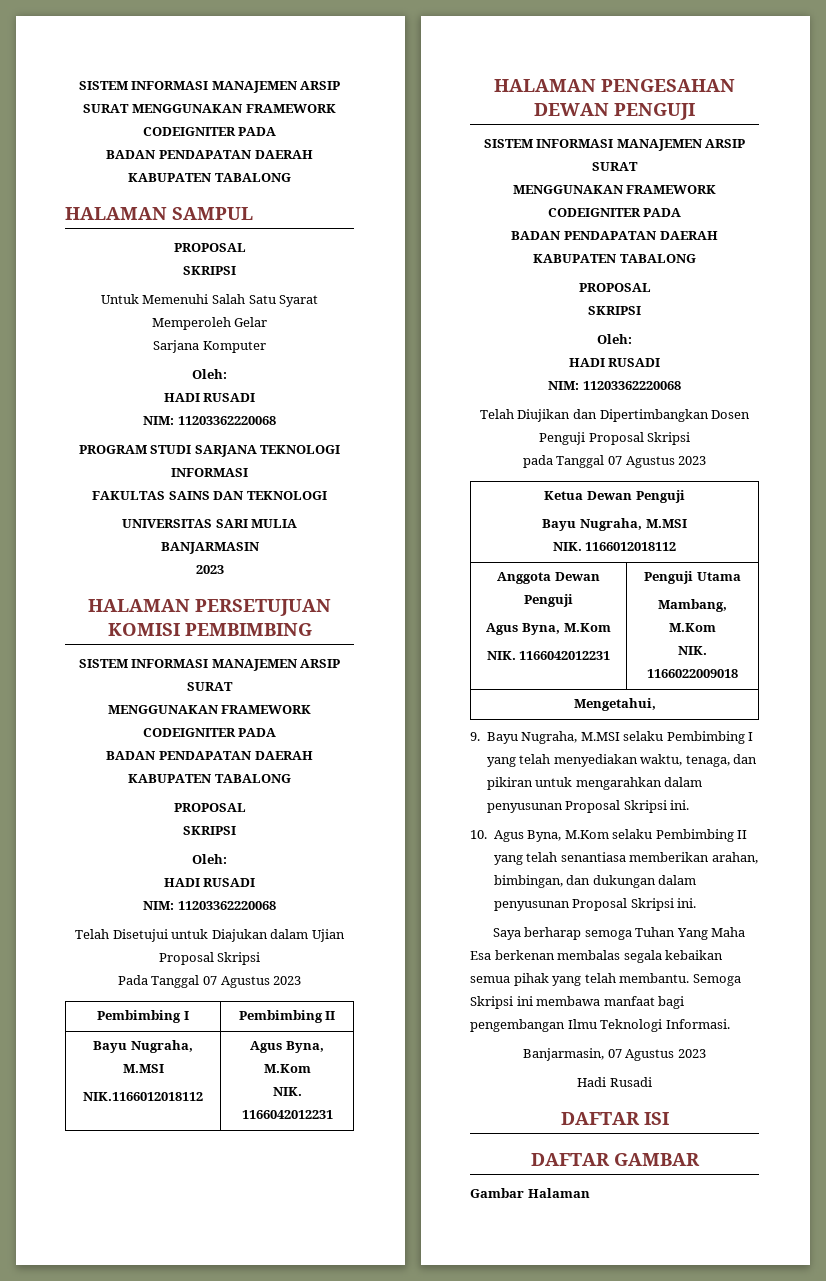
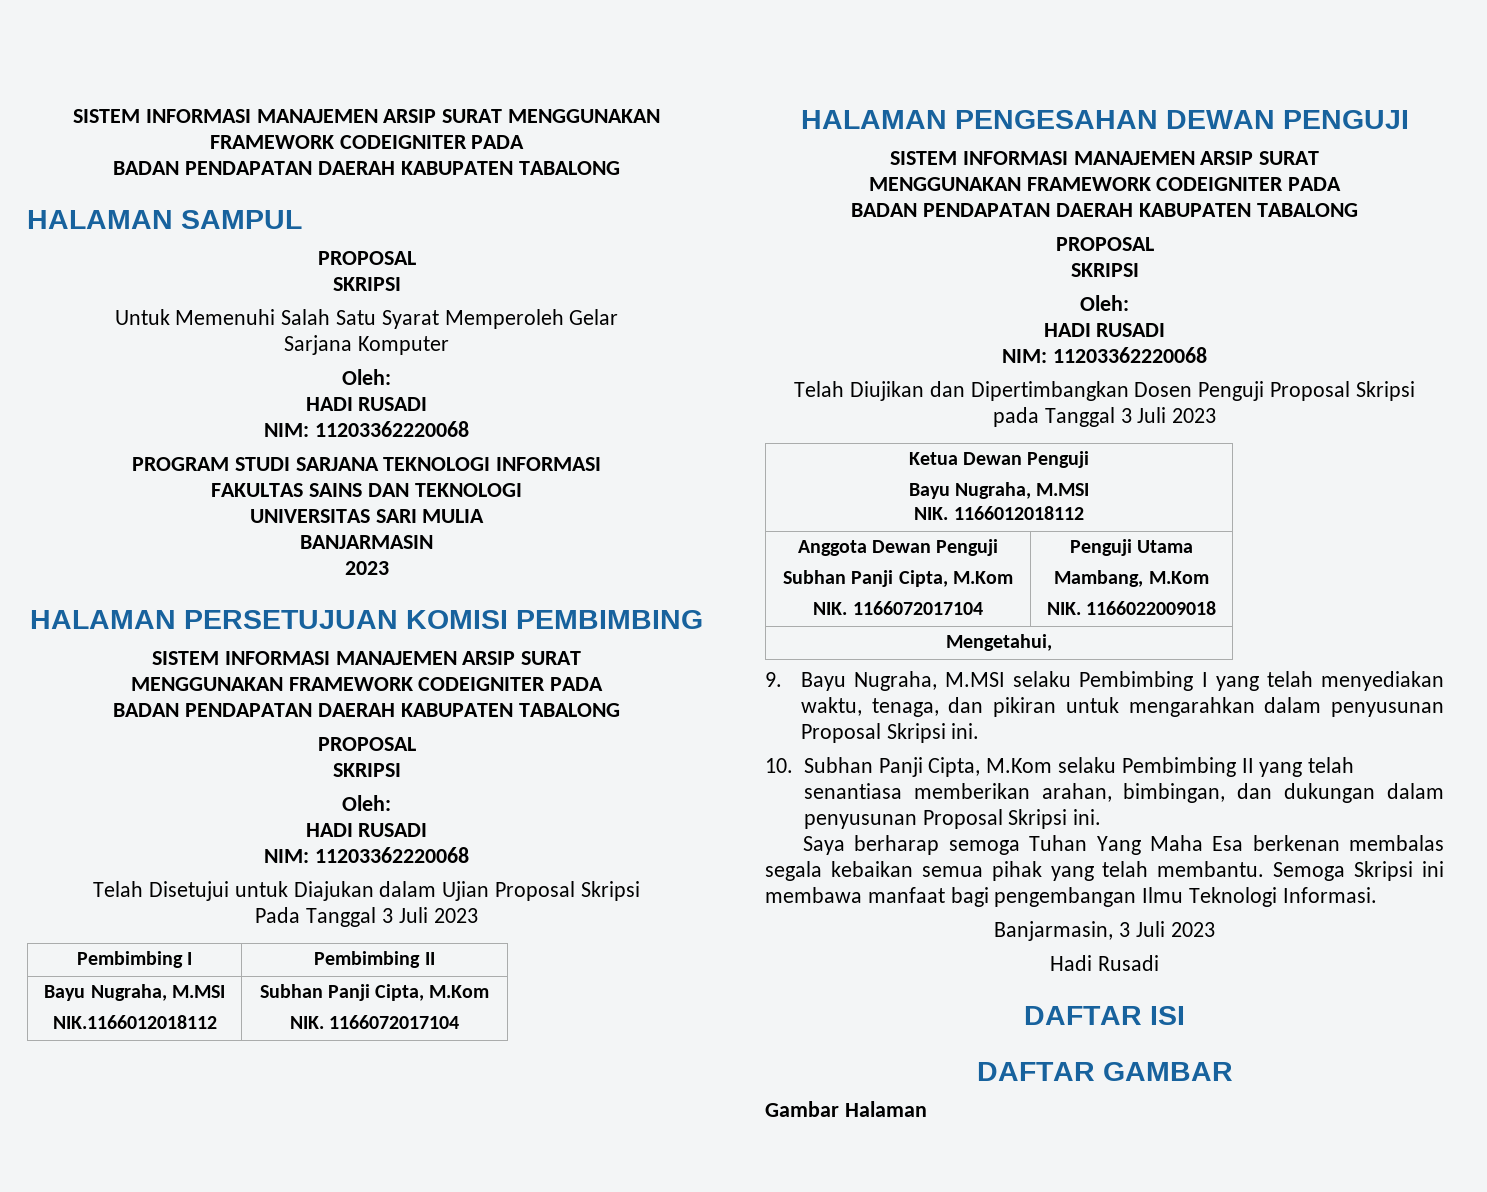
[203,976,270,988] 07 Agustus -> [382,907,428,923] 3 Juli
[250,1041,324,1053] [263,1064,311,1073] [272,1087,302,1096] [241,1110,333,1119] Agus Byna, M.Kom // NIK. 1166042012231 -> [259,984,490,1001] [289,1015,460,1029] Subhan Panji Cipta, M.Kom // NIK. 1166072017104
[608,456,675,468] 07 Agustus -> [1120,407,1167,423] 3 Juli
[486,623,611,635] [486,651,611,660] Agus Byna, M.Kom // NIK. 1166042012231 -> [783,570,1013,587] [813,601,983,615] Subhan Panji Cipta, M.Kom // NIK. 1166072017104
[493,830,562,842] Agus Byna, -> [803,757,981,777] Subhan Panji Cipta,
[607,1049,675,1061] 07 Agustus -> [1119,921,1165,937] 3 Juli

